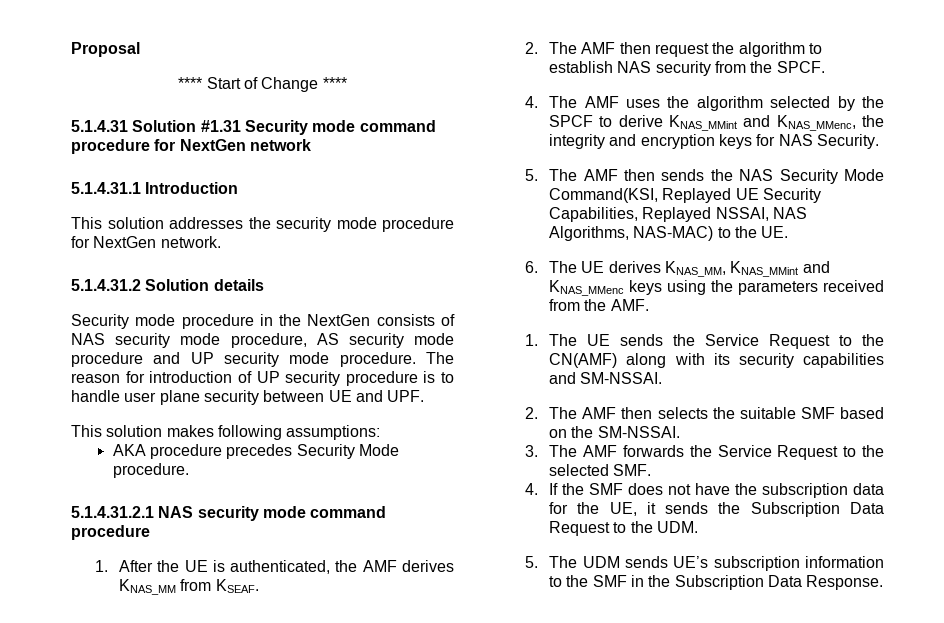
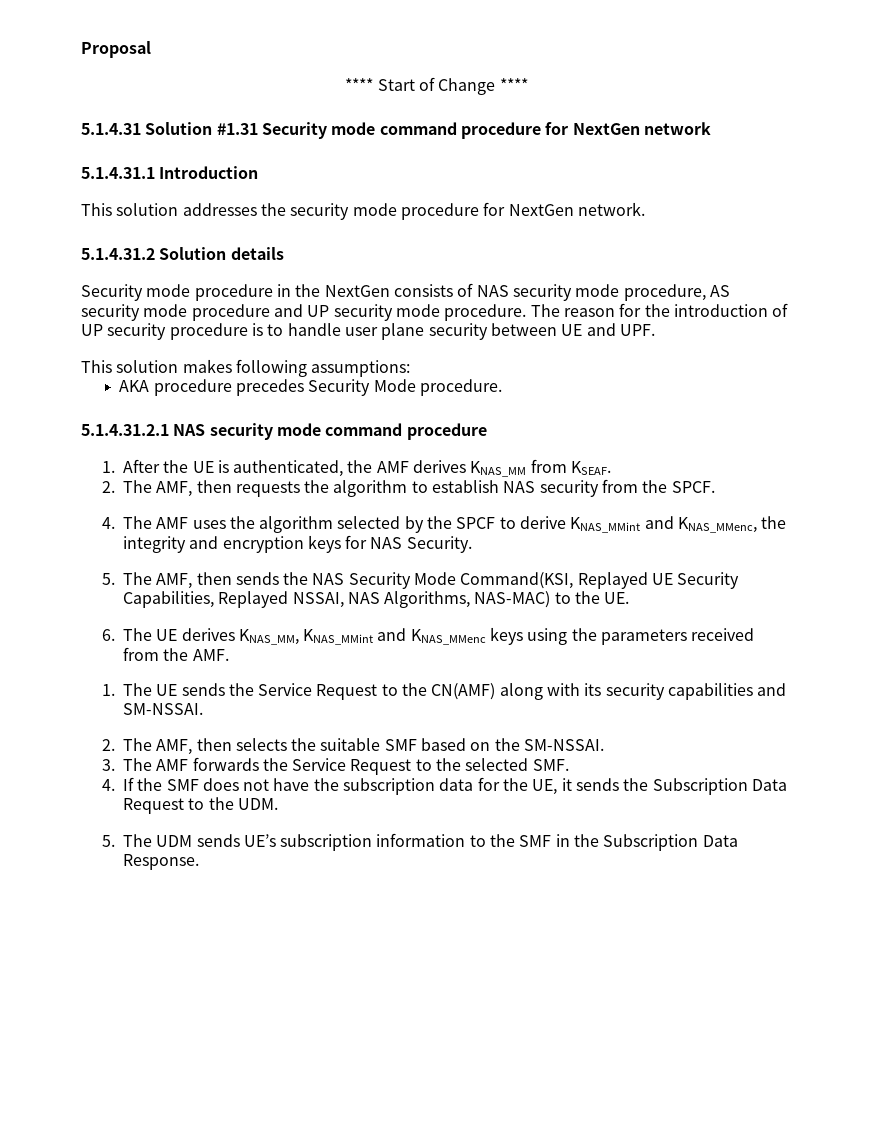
(145, 377) none -> [644,304,670,317] the
[581,42,710,57] AMF then request -> [156,480,300,497] AMF, then requests
[583,169,618,181] AMF -> [156,573,193,589] AMF,
[582,407,617,419] AMF -> [156,739,193,755] AMF,

